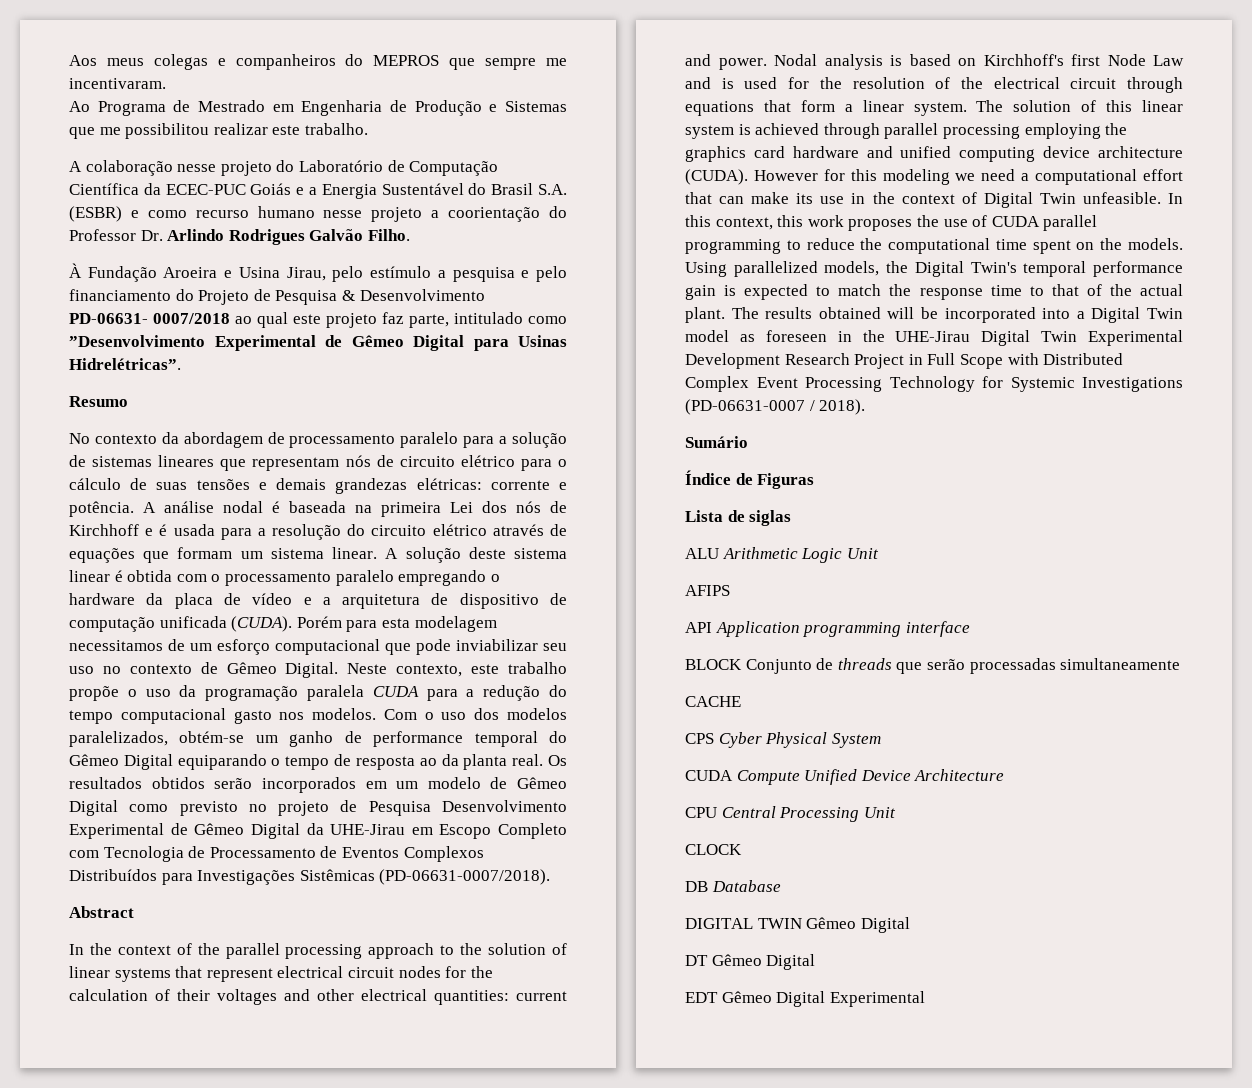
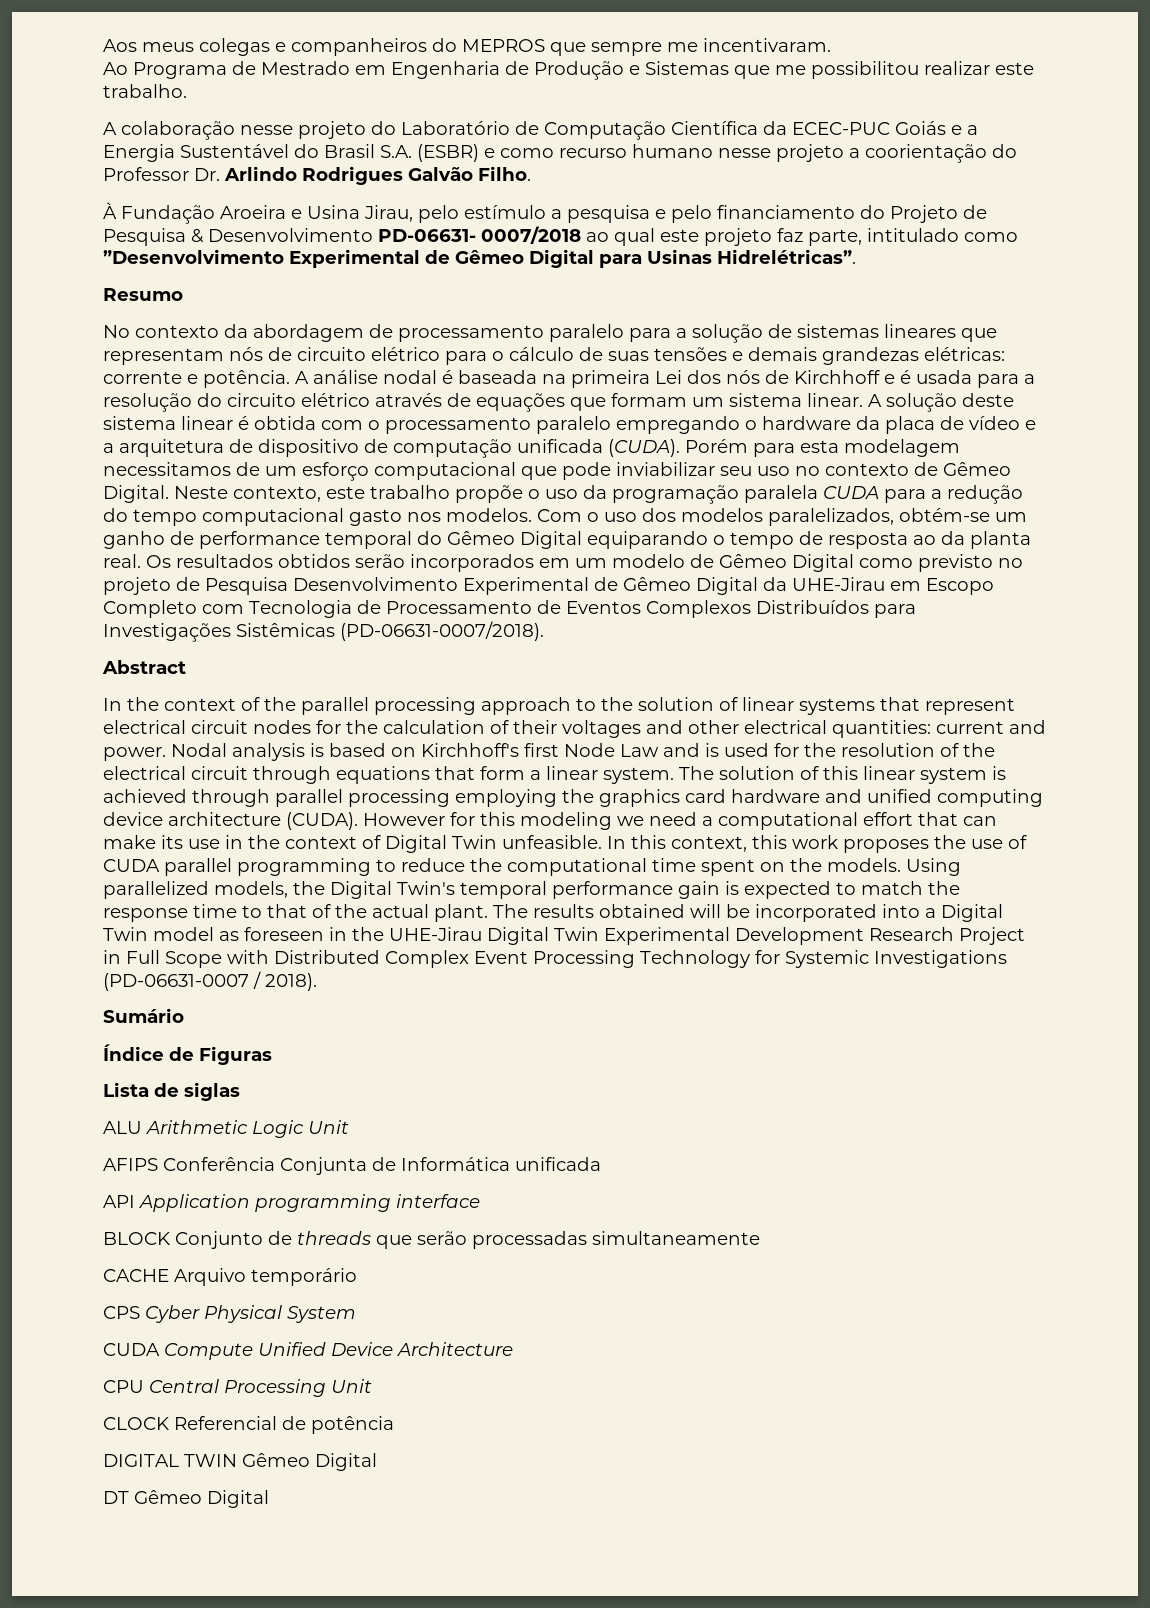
(730, 590) none -> [163,1157,601,1175] Conferência Conjunta de Informática unificada
(741, 701) none -> [174,1268,357,1286] Arquivo temporário
[685,880,781,892] // DB Database -> [174,1416,394,1434] Referencial de potência
[685,991,925,1007] // EDT Gêmeo Digital Experimental -> (269, 1499) none

